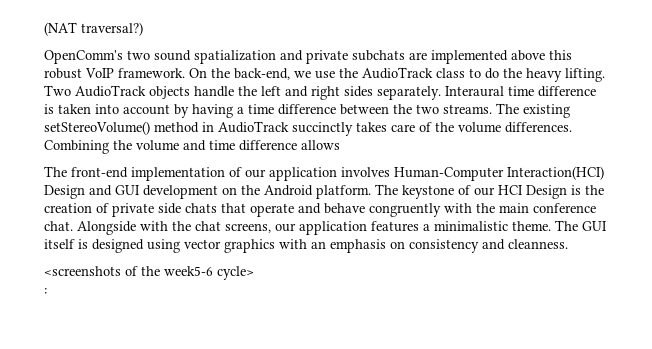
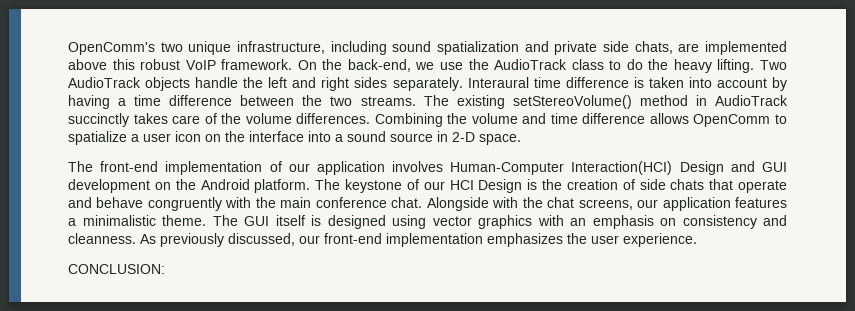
[44,22,143,36] [44,50,150,64] (NAT traversal?) // OpenComm's two -> [68,41,387,55] OpenComm's two unique infrastructure, including
[352,50,405,61] subchats -> [603,41,673,54] side chats,
(340, 145) none -> [693,114,787,127] [68,131,521,145] OpenComm to spatialize a user icon on the interface into a sound source in 2-D space.
[112,203,154,217] private -> (635, 184) none
[44,266,254,280] [44,288,47,294] // <screenshots of the week5-6 cycle> // : -> [140,233,697,247] [68,264,165,274] As previously discussed, our front-end implementation emphasizes the user experience. // CONCLUSION:

